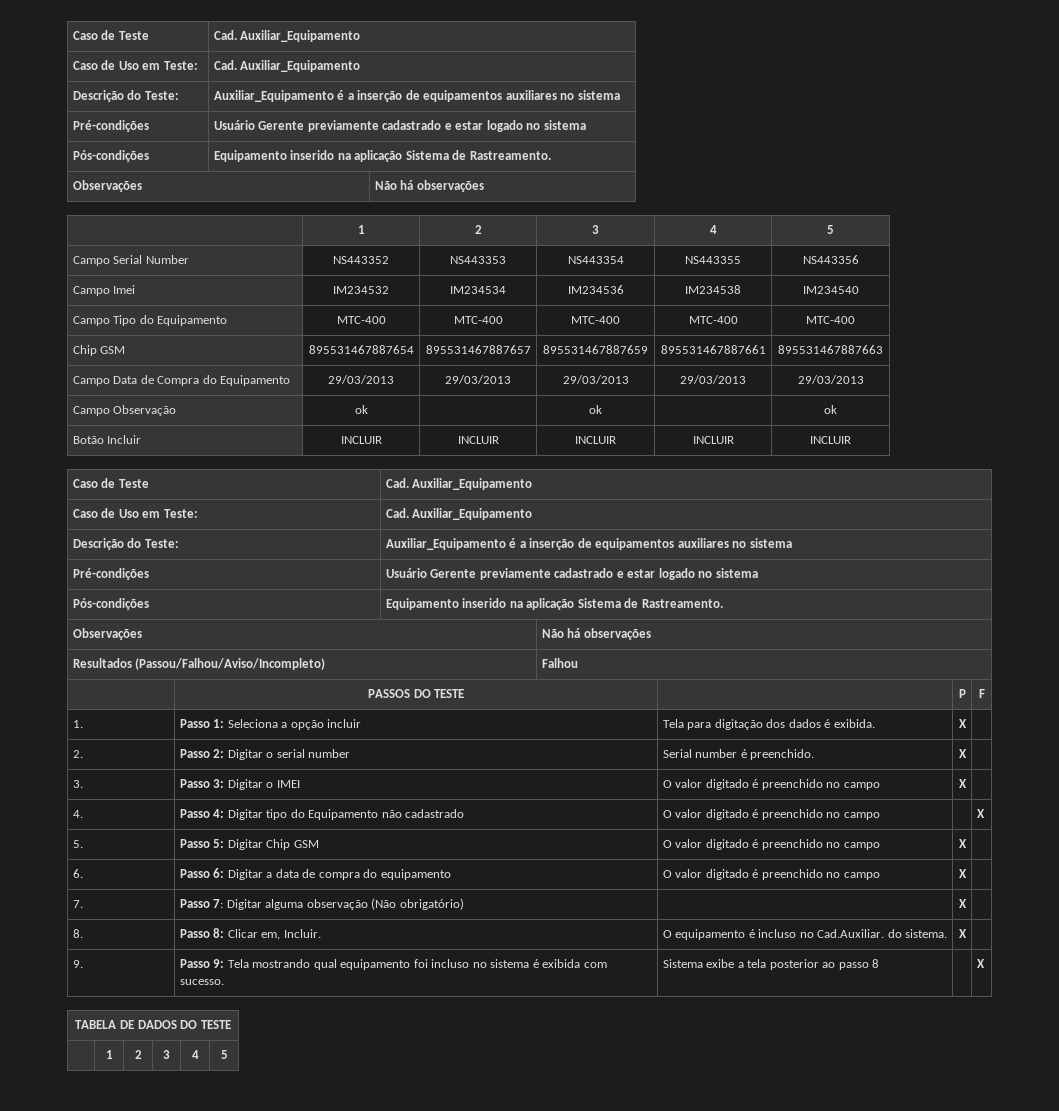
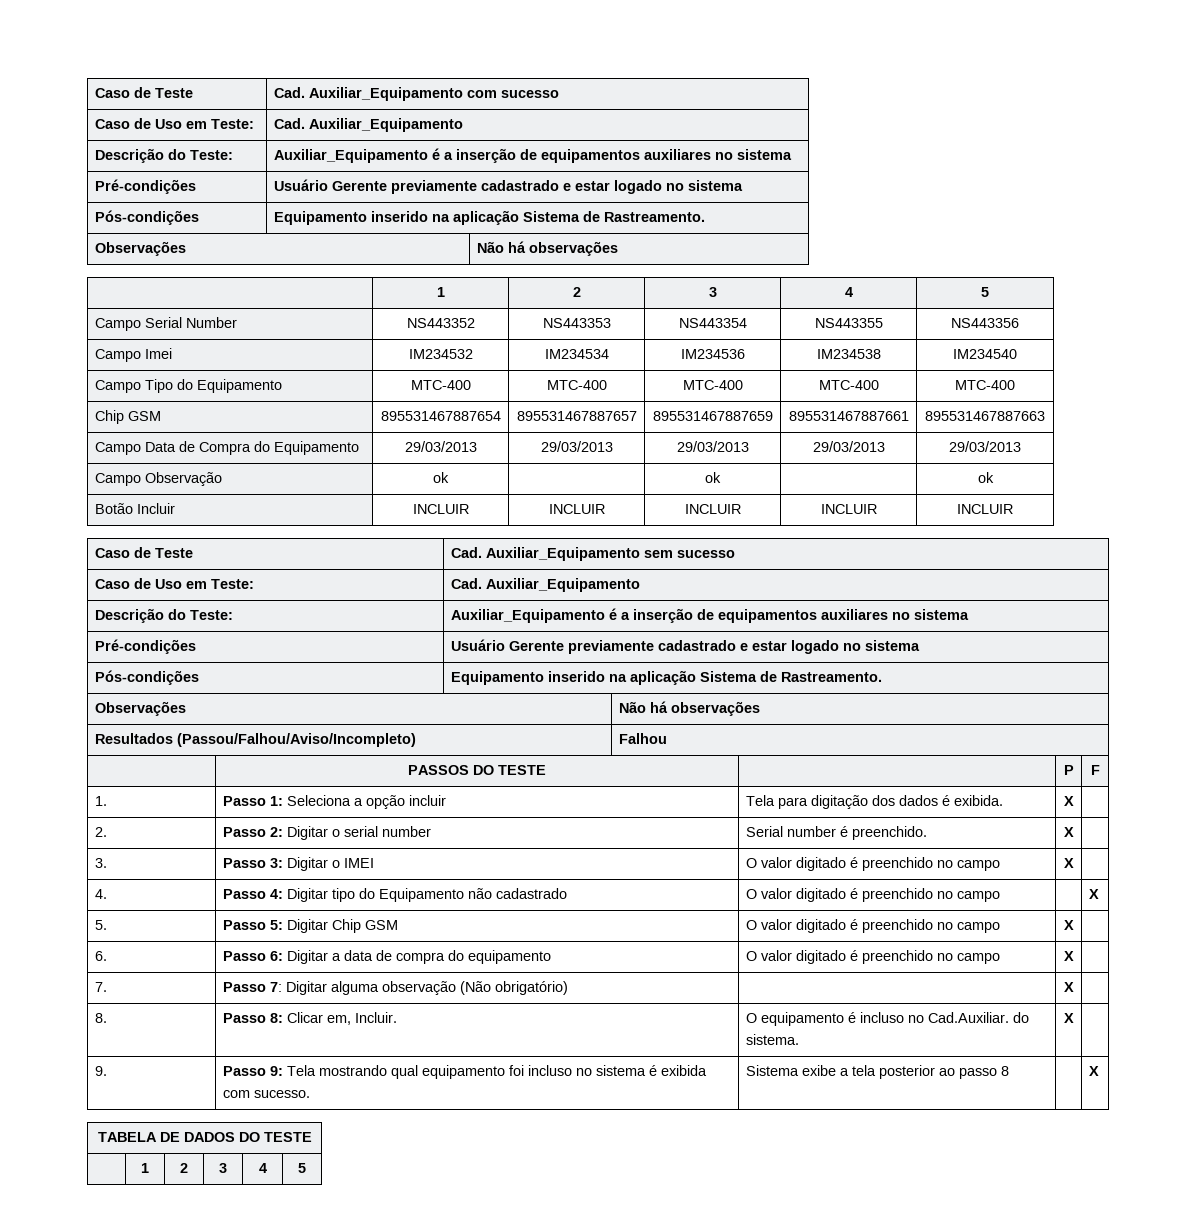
[72,30,149,40] [213,30,361,42] Caso de Teste | Cad. Auxiliar_Equipamento -> [94,87,193,98] [273,87,559,101] Caso de Teste | Cad. Auxiliar_Equipamento com sucesso
(533, 484) none -> [643,550,735,558] sem sucesso

